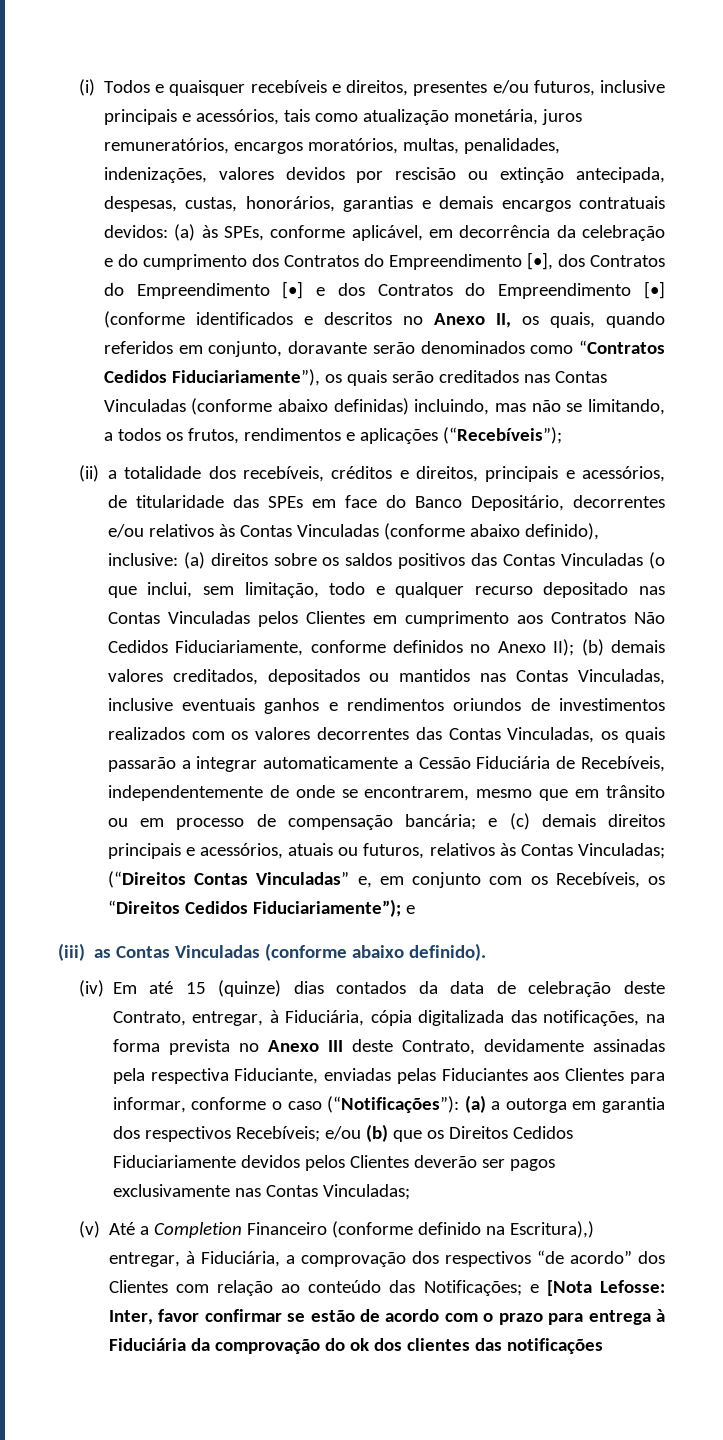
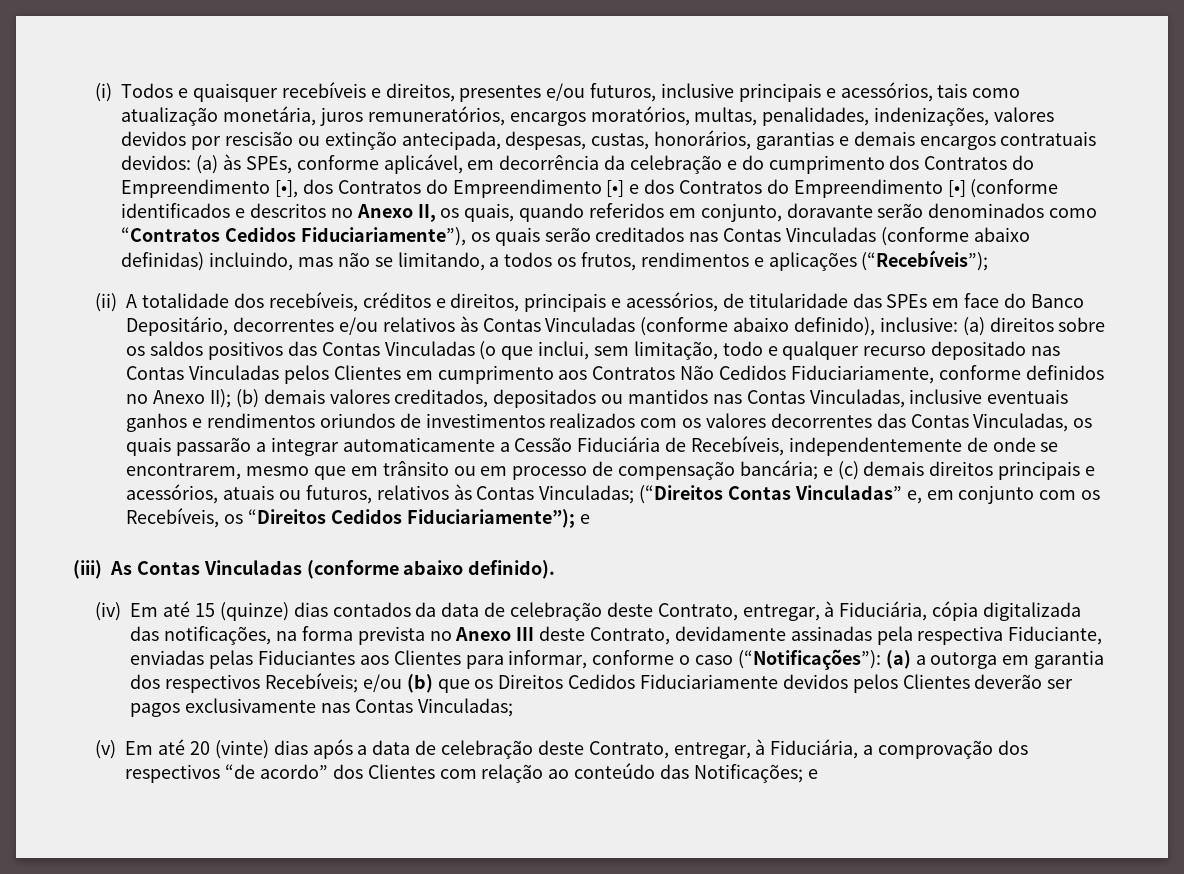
[107,470,117,479] a -> [126,294,138,308] A
[94,949,112,958] as -> [110,561,132,575] As
[108,1221,594,1238] Até a Completion Financeiro (conforme definido na Escritura),) -> [125,739,669,759] Em até 20 (vinte) dias após a data de celebração deste Contrato,
[546,1280,665,1296] [108,1309,665,1325] [108,1338,603,1354] [Nota Lefosse: Inter, favor confirmar se estão de acordo com o prazo para entrega à Fiduciária da comprovação do ok dos clientes das notificações -> (818, 774) none

